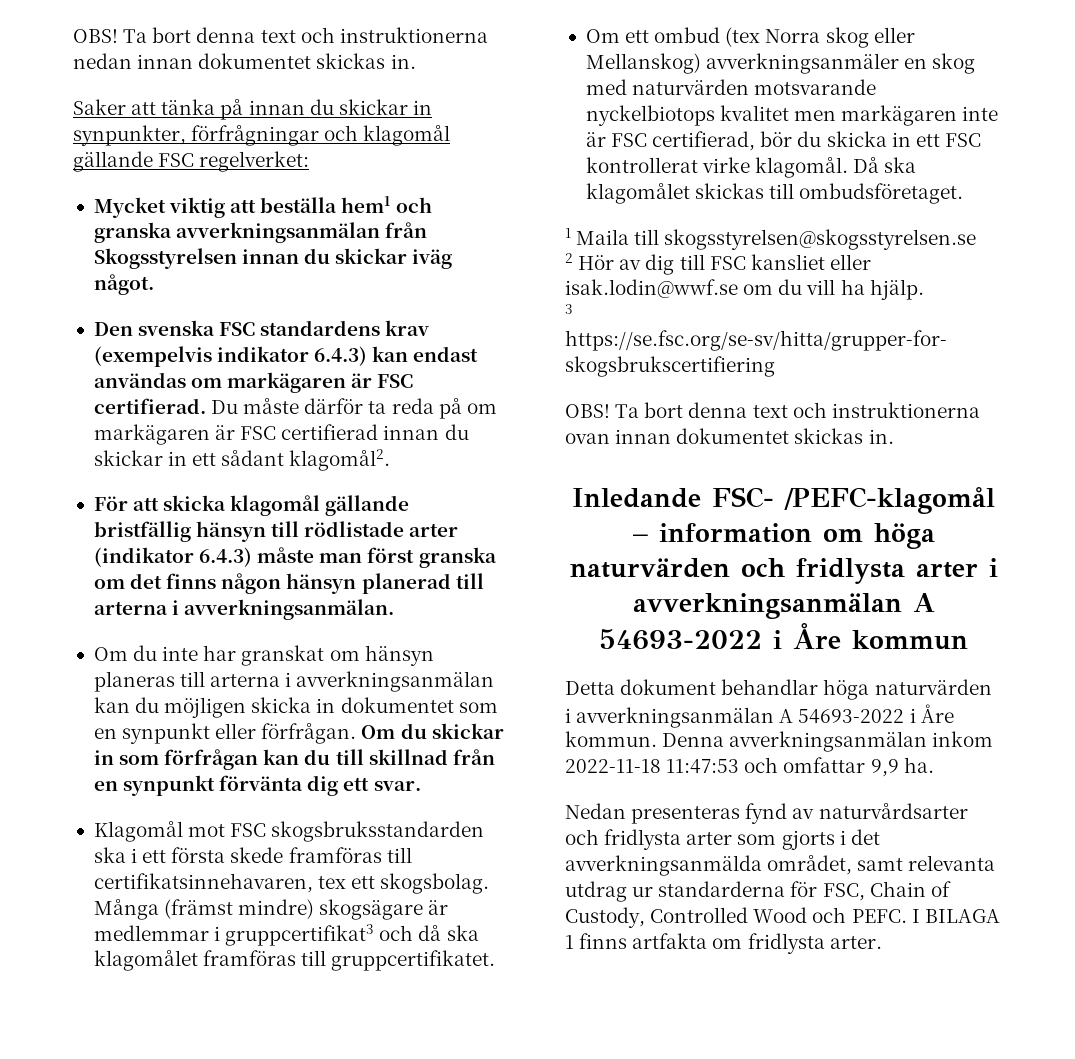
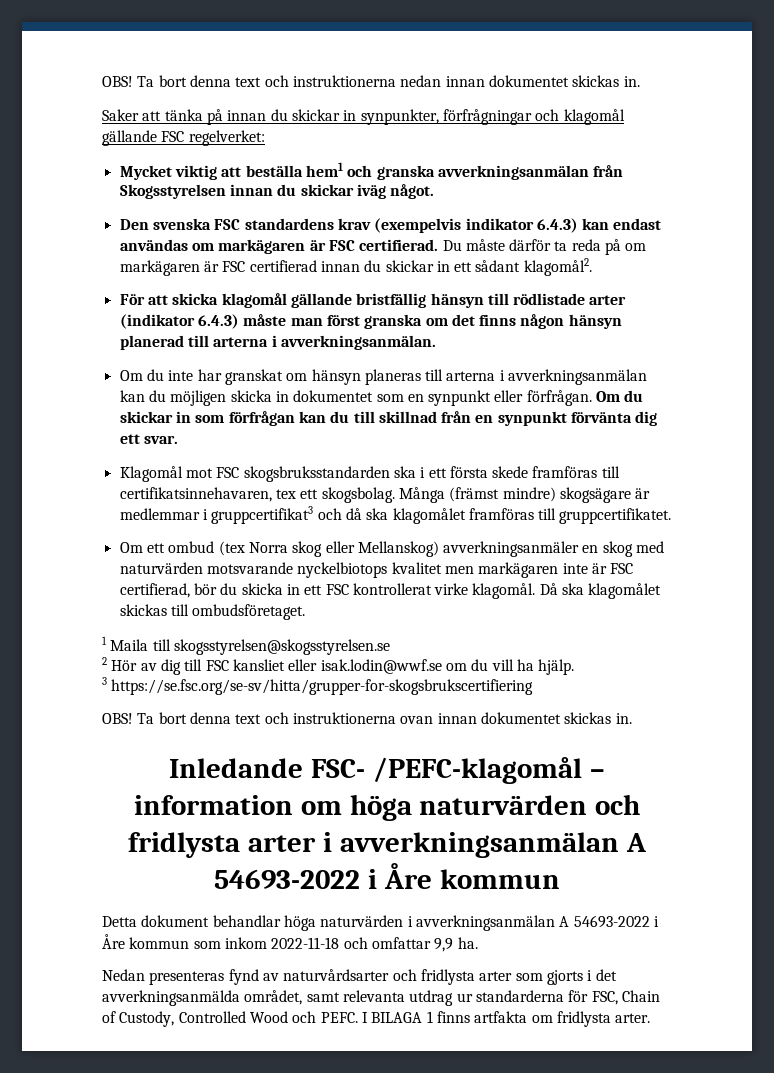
[565,731,928,752] kommun. Denna avverkningsanmälan -> [129,937,221,949] kommun som
[666,759,740,774] 11:47:53 -> (340, 943) none

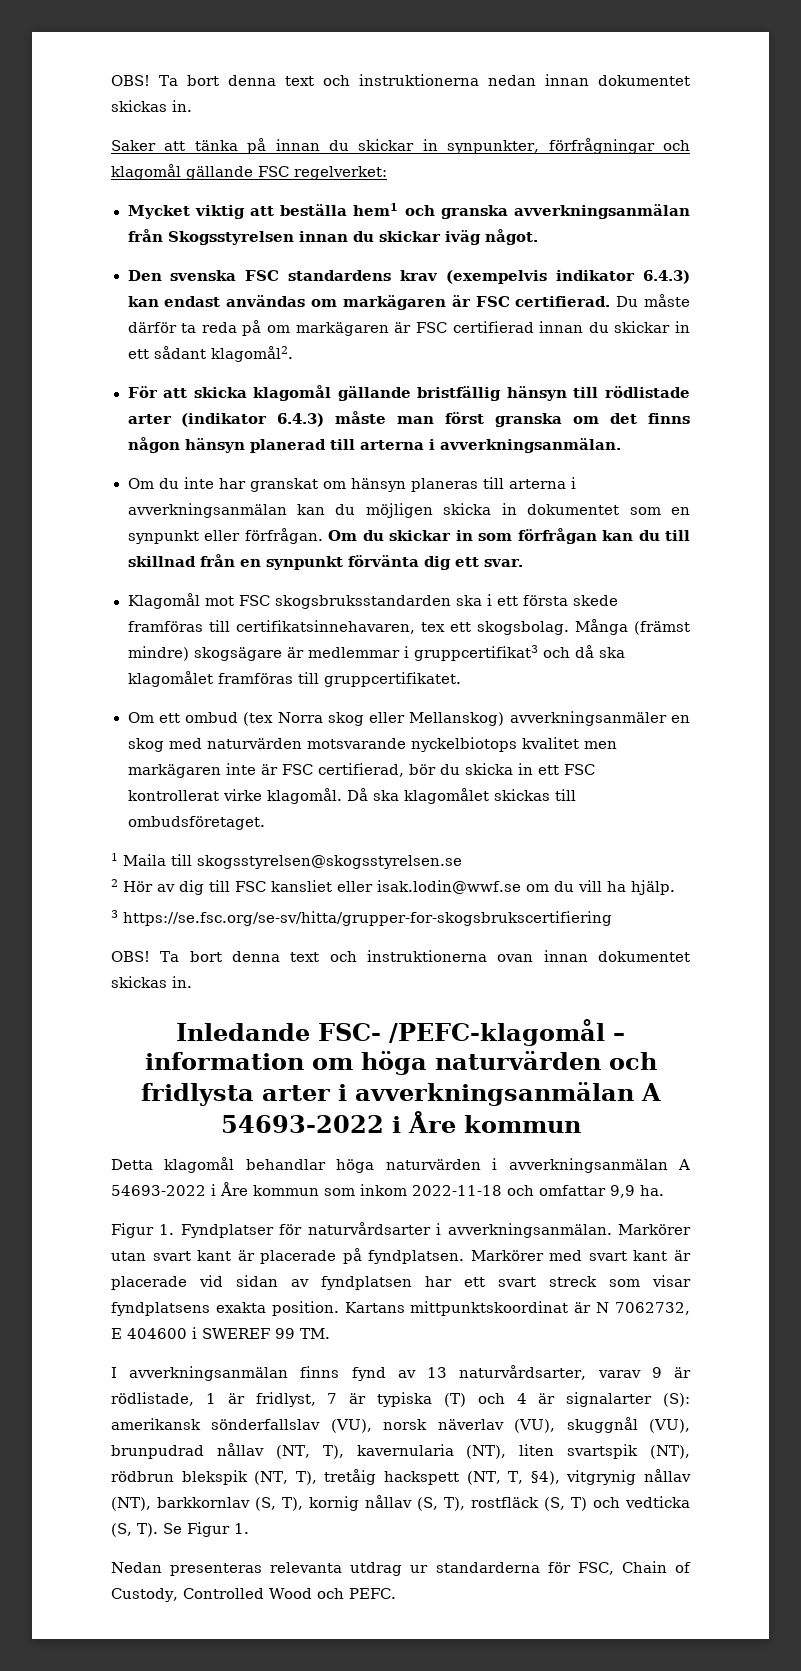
[141,915,210,927] dokument -> [164,1157,235,1173] klagomål
[102,969,617,985] [102,990,340,1006] Nedan presenteras fynd av naturvårdsarter och fridlysta arter som gjorts i det avverkningsanmälda området, samt -> [111,1222,691,1238] [111,1248,691,1264] [111,1275,691,1290] [111,1301,690,1316] [111,1327,330,1339] [111,1365,691,1381] [111,1392,690,1407] [111,1417,691,1433] [111,1443,690,1459] [111,1469,691,1485] [111,1495,690,1511] [111,1522,249,1537] [111,1562,263,1576] Figur 1. Fyndplatser för naturvårdsarter i avverkningsanmälan. Markörer utan svart kant är placerade på fyndplatsen. Markörer med svart kant är placerade vid sidan av fyndplatsen har ett svart streck som visar fyndplatsens exakta position. Kartans mittpunktskoordinat är N 7062732, E 404600 i SWEREF 99 TM. // I avverkningsanmälan finns fynd av 13 naturvårdsarter, varav 9 är rödlistade, 1 är fridlyst, 7 är typiska (T) och 4 är signalarter (S): amerikansk sönderfallslav (VU), norsk näverlav (VU), skuggnål (VU), brunpudrad nållav (NT, T), kavernularia (NT), liten svartspik (NT), rödbrun blekspik (NT, T), tretåig hackspett (NT, T, §4), vitgrynig nållav (NT), barkkornlav (S, T), kornig nållav (S, T), rostfläck (S, T) och vedticka (S, T). Se Figur 1. // Nedan presenteras
[361,1011,651,1027] I BILAGA 1 finns artfakta om fridlysta arter. -> (396, 1593) none

